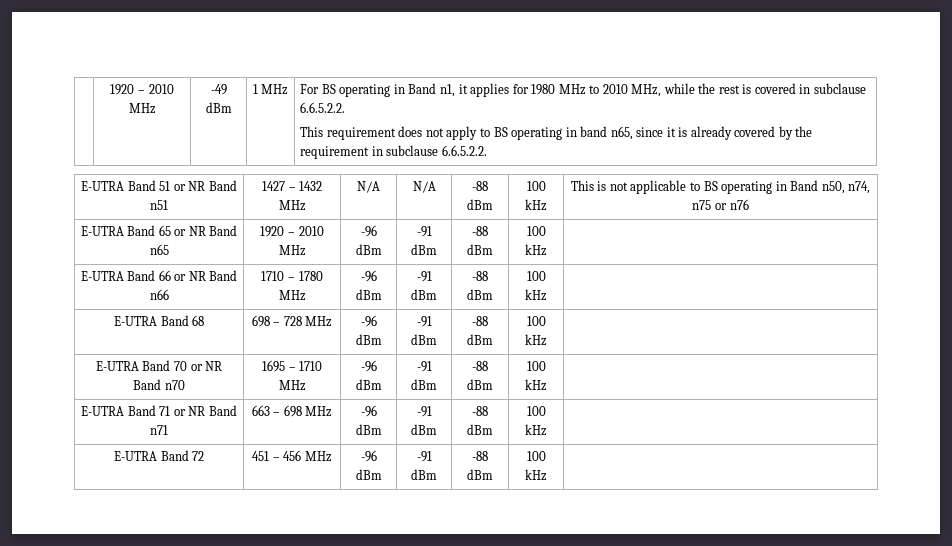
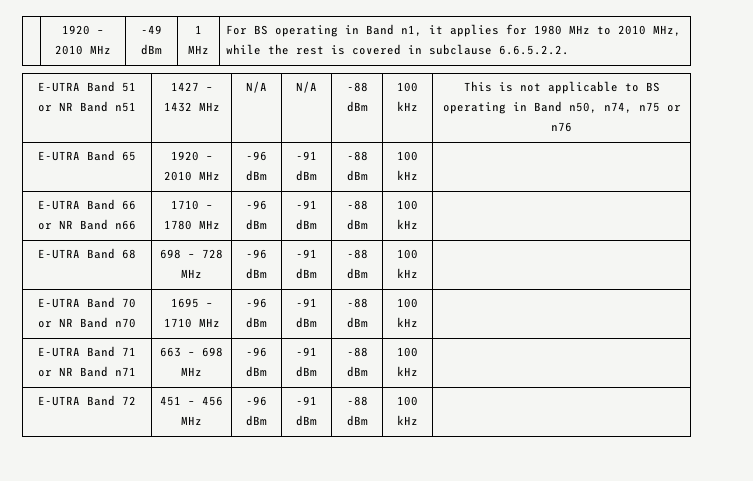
[300,126,813,140] [300,145,487,159] // This requirement does not apply to BS operating in band n65, since it is already covered by the requirement in subclause 6.6.5.2.2. -> (569, 50) none
[174,225,238,236] [149,244,169,255] or NR Band n65 -> (136, 156) none

